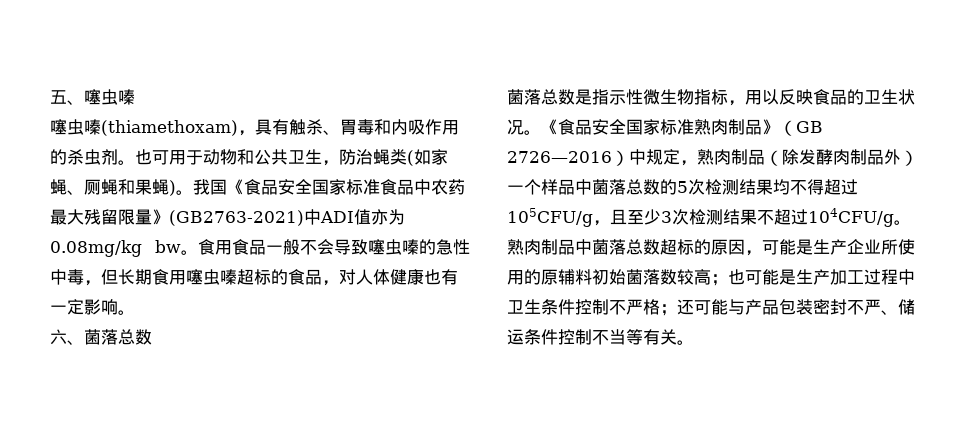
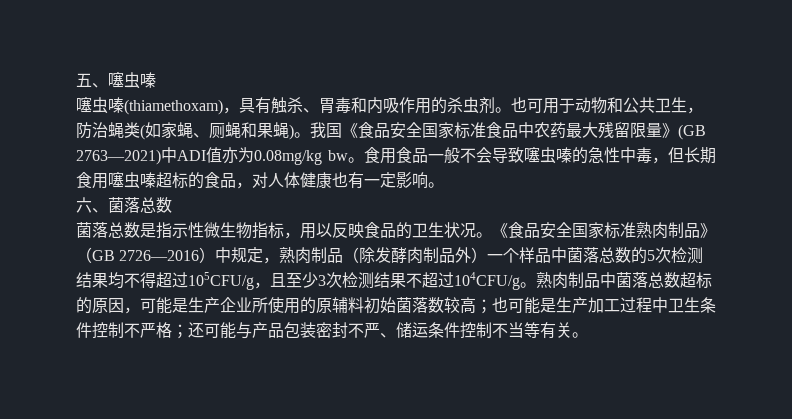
[169,210,304,226] (GB2763-2021) -> [678,124,706,140] [76,149,161,165] (GB 2763—2021)

